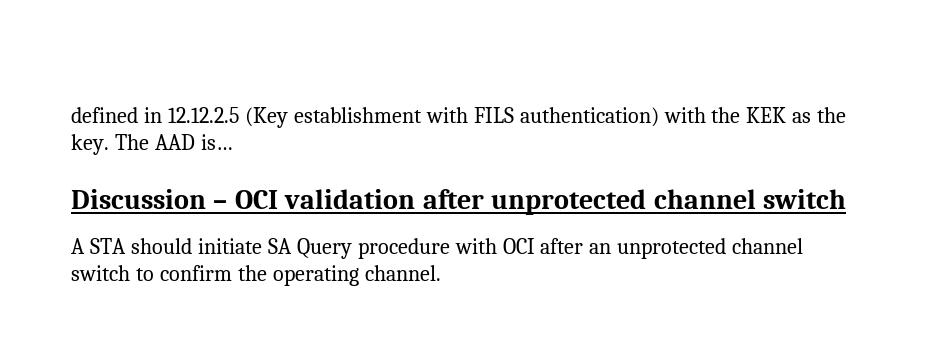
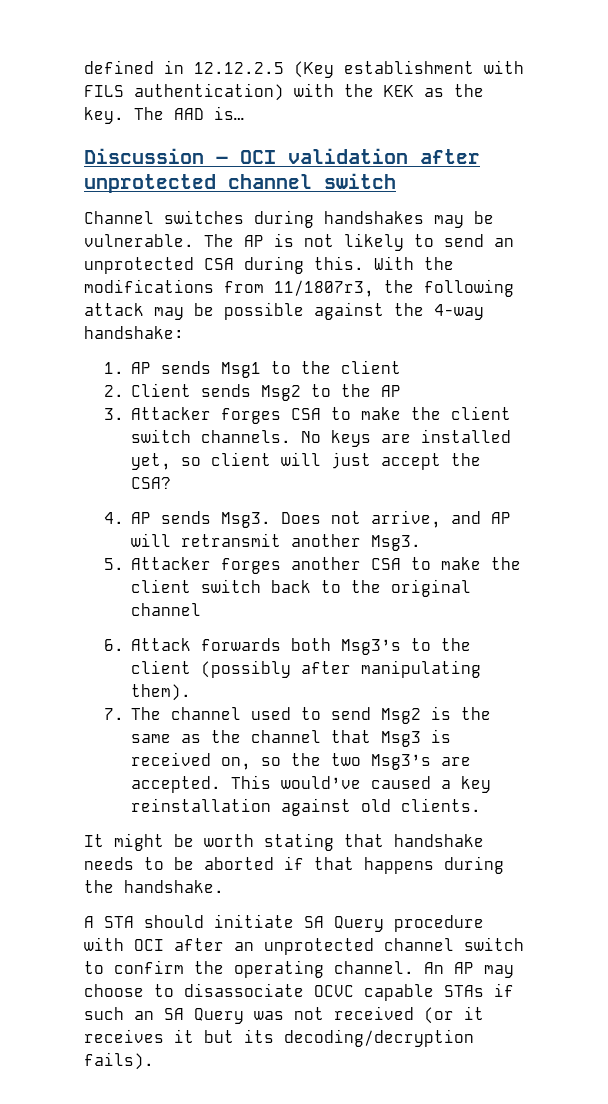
(846, 199) none -> [84,210,494,228] [84,233,514,251] [84,256,454,274] [84,279,514,297] [84,302,484,320] [84,326,184,339] [103,360,402,378] [103,383,402,401] [103,406,512,424] [131,429,512,447] [131,452,482,470] [131,477,172,489] [103,510,512,528] [131,533,422,551] [103,557,522,574] [131,579,472,597] [131,603,202,616] [103,638,472,655] [131,660,482,678] [131,684,192,701] [103,706,492,724] [131,729,452,747] [131,752,472,770] [131,775,492,793] [131,798,482,816] [84,833,484,851] [84,856,504,874] [84,880,224,893] // Channel switches during handshakes may be vulnerable. The AP is not likely to send an unprotected CSA during this. With the modifications from 11/1807r3, the following attack may be possible against the 4-way handshake: // 1. AP sends Msg1 to the client // 2. Client sends Msg2 to the AP // 3. Attacker forges CSA to make the client switch channels. No keys are installed yet, so client will just accept the CSA? // 4. AP sends Msg3. Does not arrive, and AP will retransmit another Msg3. // 5. Attacker forges another CSA to make the client switch back to the original channel // 6. Attack forwards both Msg3’s to the client (possibly after manipulating them). // 7. The channel used to send Msg2 is the same as the channel that Msg3 is received on, so the two Msg3’s are accepted. This would’ve caused a key reinstallation against old clients. // It might be worth stating that handshake needs to be aborted if that happens during the handshake.
(441, 273) none -> [424,962,514,978] [84,983,514,1001] [84,1006,484,1024] [84,1029,474,1047] [84,1052,154,1070] An AP may choose to disassociate OCVC capable STAs if such an SA Query was not received (or it receives it but its decoding/decryption fails).

